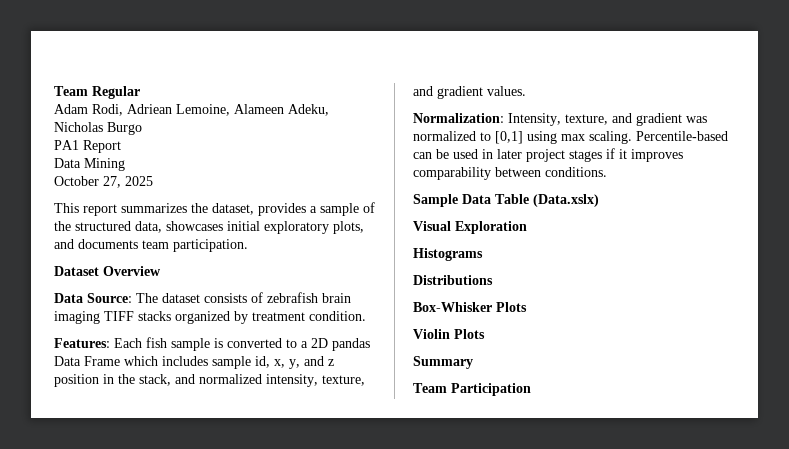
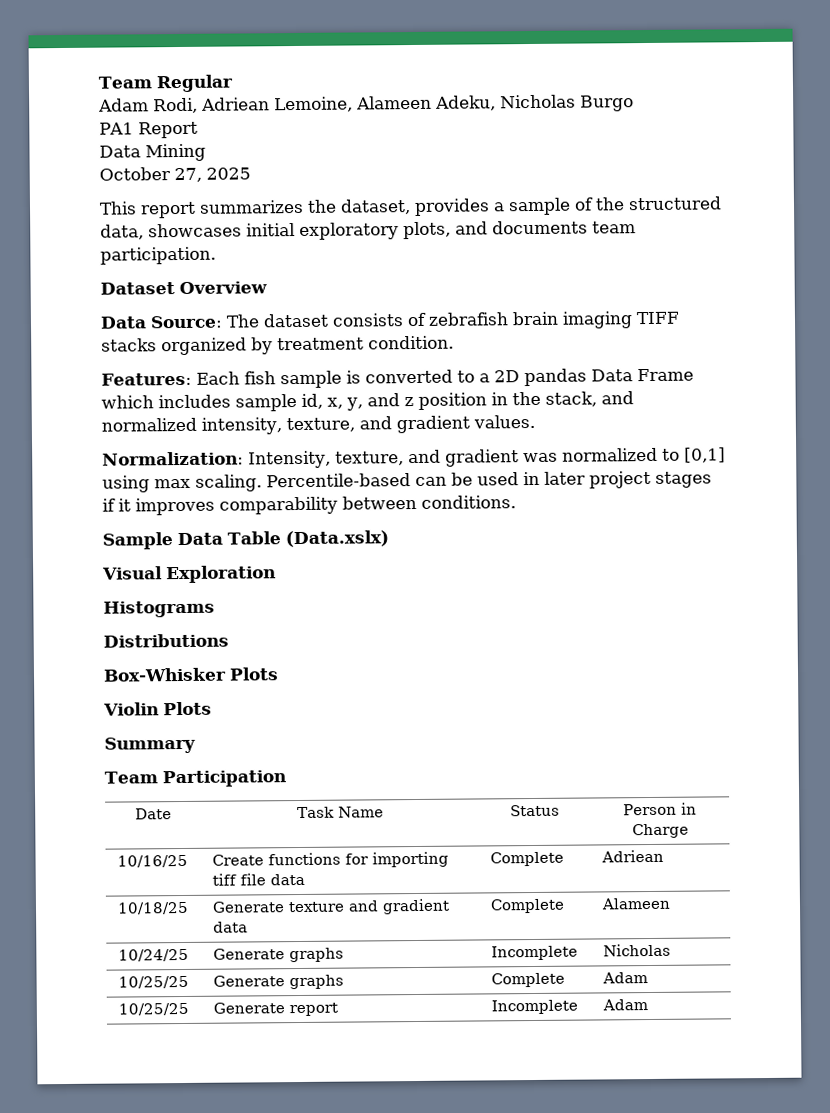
(531, 389) none -> [135,808,172,820] [296,806,384,819] [510,804,560,817] [623,802,697,816] [631,823,689,839] [117,854,189,868] [212,851,450,868] [212,873,306,886] [490,851,565,867] [601,849,665,863] [117,901,190,915] [212,898,451,915] [213,921,249,933] [490,898,566,914] [601,897,672,910] [118,948,190,962] [213,947,345,963] [491,945,579,961] [603,943,672,957] [118,975,190,989] [213,974,345,990] [491,972,566,988] [602,972,649,984] [118,1002,190,1016] [213,1002,339,1017] [491,999,579,1015] [602,999,649,1011] // Date | Task Name | Status | Person in Charge // 10/16/25 | Create functions for importing tiff file data | Complete | Adriean // 10/18/25 | Generate texture and gradient data | Complete | Alameen // 10/24/25 | Generate graphs | Incomplete | Nicholas // 10/25/25 | Generate graphs | Complete | Adam // 10/25/25 | Generate report | Incomplete | Adam

